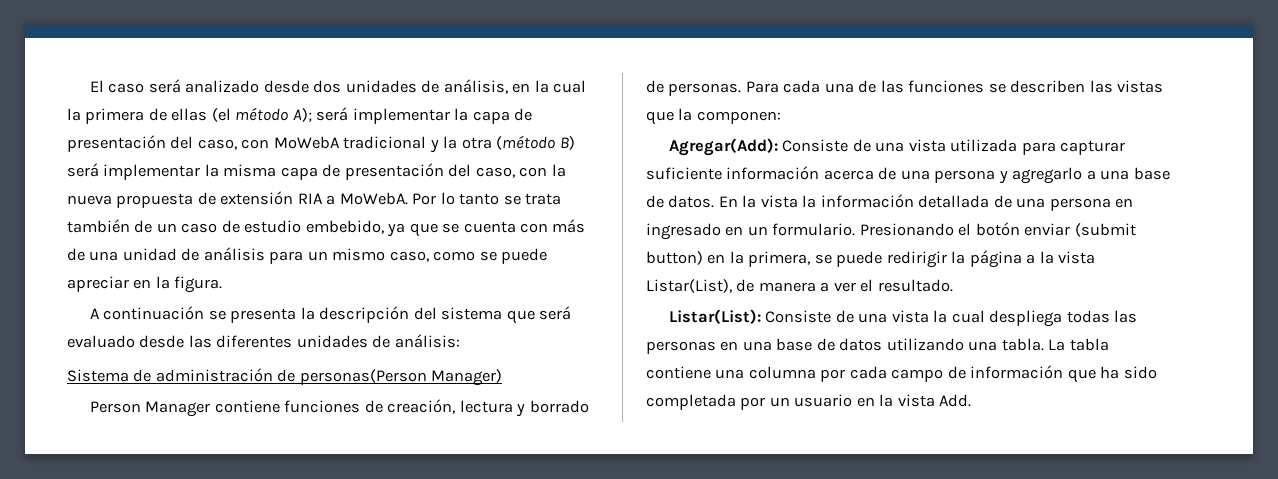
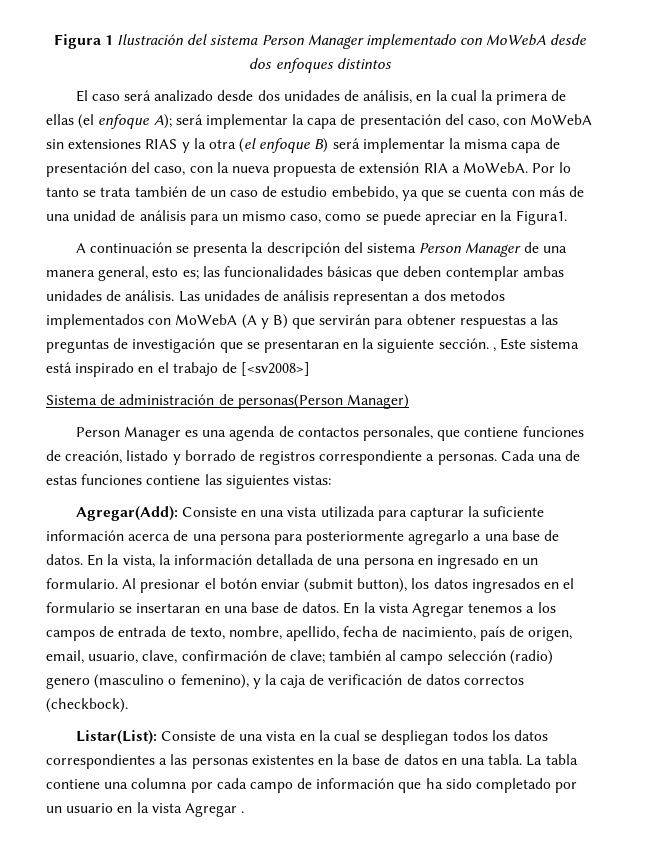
(89, 86) none -> [53,34,587,49] [249,58,392,73] Figura 1 Ilustración del sistema Person Manager implementado con MoWebA desde dos enfoques distintos //
[235,107,289,121] método -> [98,114,150,129] enfoque
[343,136,427,149] tradicional -> [46,139,178,149] sin extensiones RIAS
[496,135,556,150] (método -> [239,138,311,153] (el enfoque
[174,276,223,293] figura. -> [515,210,567,225] Figura1.
[506,306,572,324] [67,334,460,348] que será evaluado desde las diferentes unidades de análisis: -> [419,242,567,257] [46,266,564,281] [46,290,505,305] [46,314,559,329] [46,338,580,353] [46,362,311,377] Person Manager de una manera general, esto es; las funcionalidades básicas que deben contemplar ambas unidades de análisis. Las unidades de análisis representan a dos metodos implementados con MoWebA (A y B) que servirán para obtener respuestas a las preguntas de investigación que se presentaran en la siguiente sección. , Este sistema está inspirado en el trabajo de [<sv2008>]
(211, 409) none -> [185,426,461,441] es una agenda de contactos personales, que
[459,400,513,413] lectura -> [126,450,169,461] listado
[668,80,1164,96] [646,108,781,125] personas. Para cada una de las funciones se describen las vistas que la componen: -> [259,450,581,465] [46,474,331,489] registros correspondiente a personas. Cada una de estas funciones contiene las siguientes vistas:
[852,139,871,152] de -> [241,510,257,517] en
(1126, 147) none -> [468,506,481,517] la
[998,171,1008,184] y -> [273,531,405,545] para posteriormente
[760,195,798,208] vista -> [122,555,155,568] vista,
[859,223,954,236] Presionando -> [122,578,201,593] Al presionar
[646,250,1096,268] [646,279,953,293] button) en la primera, se puede redirigir la página a la vista Listar(List), de manera a ver el resultado. -> [357,578,575,593] [46,602,556,617] [46,626,573,641] [46,650,553,665] [46,674,525,689] [46,698,128,713] button), los datos ingresados en el formulario se insertaran en una base de datos. En la vista Agregar tenemos a los campos de entrada de texto, nombre, apellido, fecha de nacimiento, país de origen, email, usuario, clave, confirmación de clave; también al campo selección (radio) genero (masculino o femenino), y la caja de verificación de datos correctos (checkbock).
[933,310,1138,327] [646,341,772,354] la cual despliega todas las personas en una -> [299,730,548,745] [46,754,350,769] en la cual se despliegan todos los datos correspondientes a las personas existentes en la
[886,338,964,351] utilizando -> [441,758,457,765] en
[646,394,736,410] completada -> [476,778,552,793] completado
[939,394,972,407] Add. -> [184,803,245,817] Agregar .

